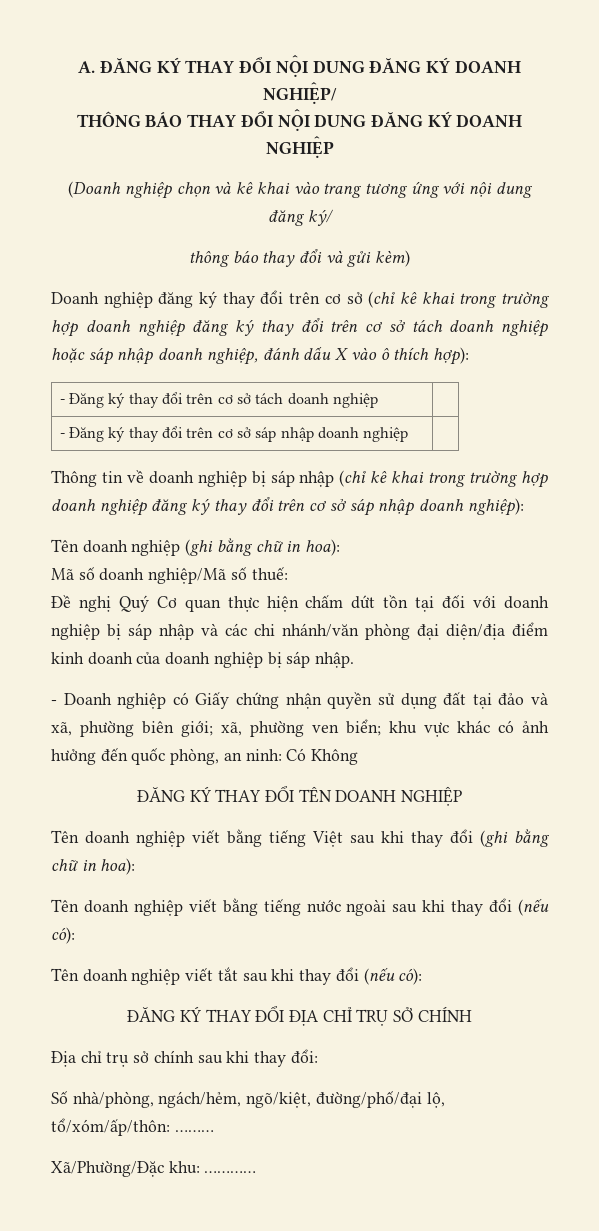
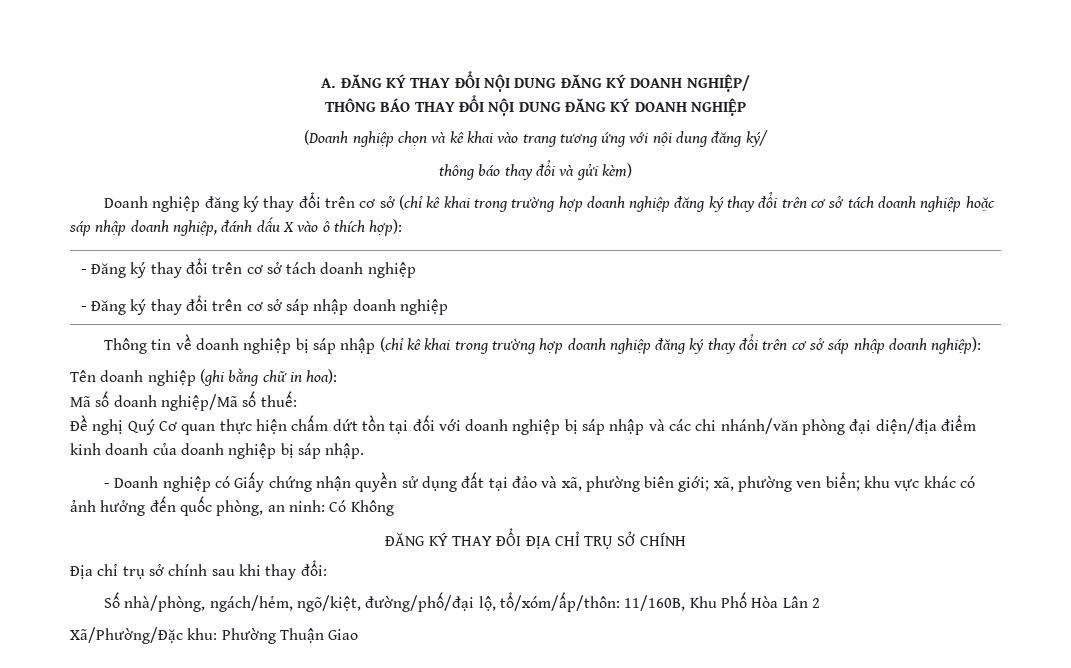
[136,786,463,806] [51,829,550,847] [51,858,136,875] [51,898,549,916] [51,927,75,944] [51,967,423,985] // ĐĂNG KÝ THAY ĐỔI TÊN DOANH NGHIỆP // Tên doanh nghiệp viết bằng tiếng Việt sau khi thay đổi (ghi bằng chữ in hoa): // Tên doanh nghiệp viết bằng tiếng nước ngoài sau khi thay đổi (nếu có): // Tên doanh nghiệp viết tắt sau khi thay đổi (nếu có): -> (394, 508) none
[174,1130,214,1132] ……… -> [624,592,820,611] 11/160B, Khu Phố Hòa Lân 2
[204,1171,257,1173] ………… -> [221,628,359,644] Phường Thuận Giao

